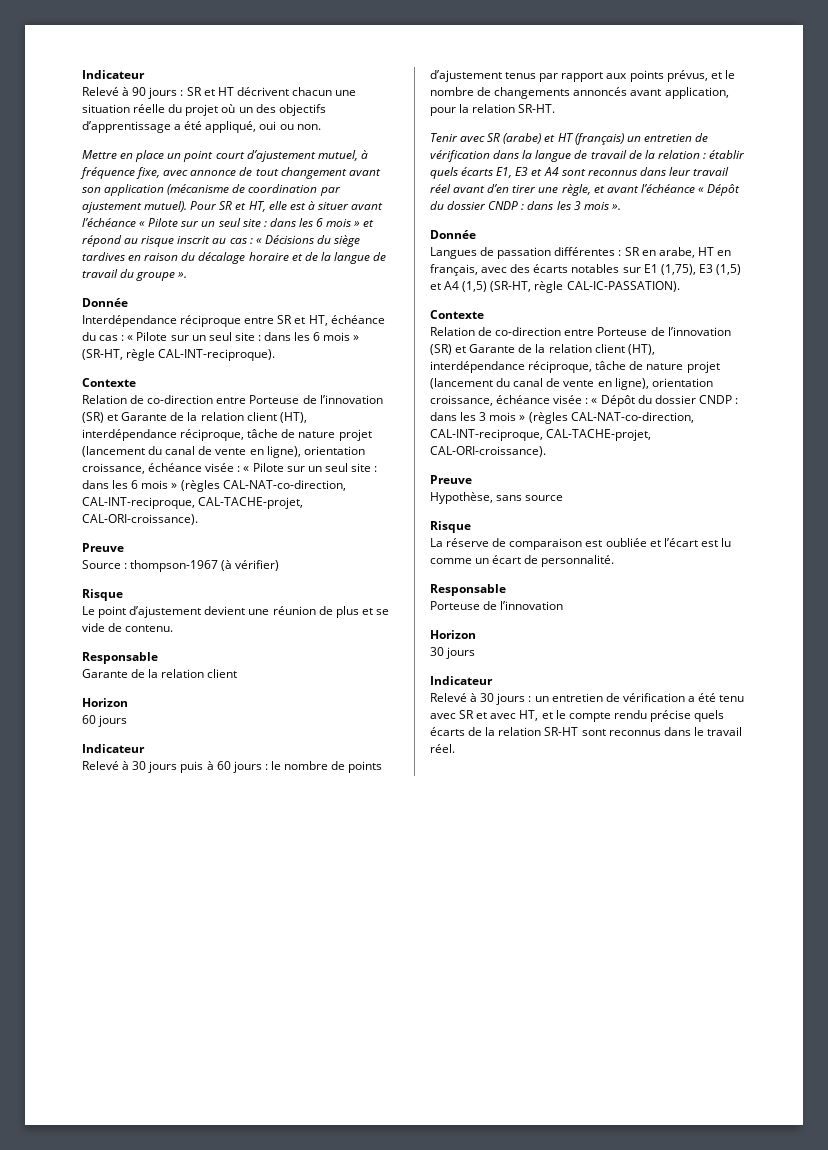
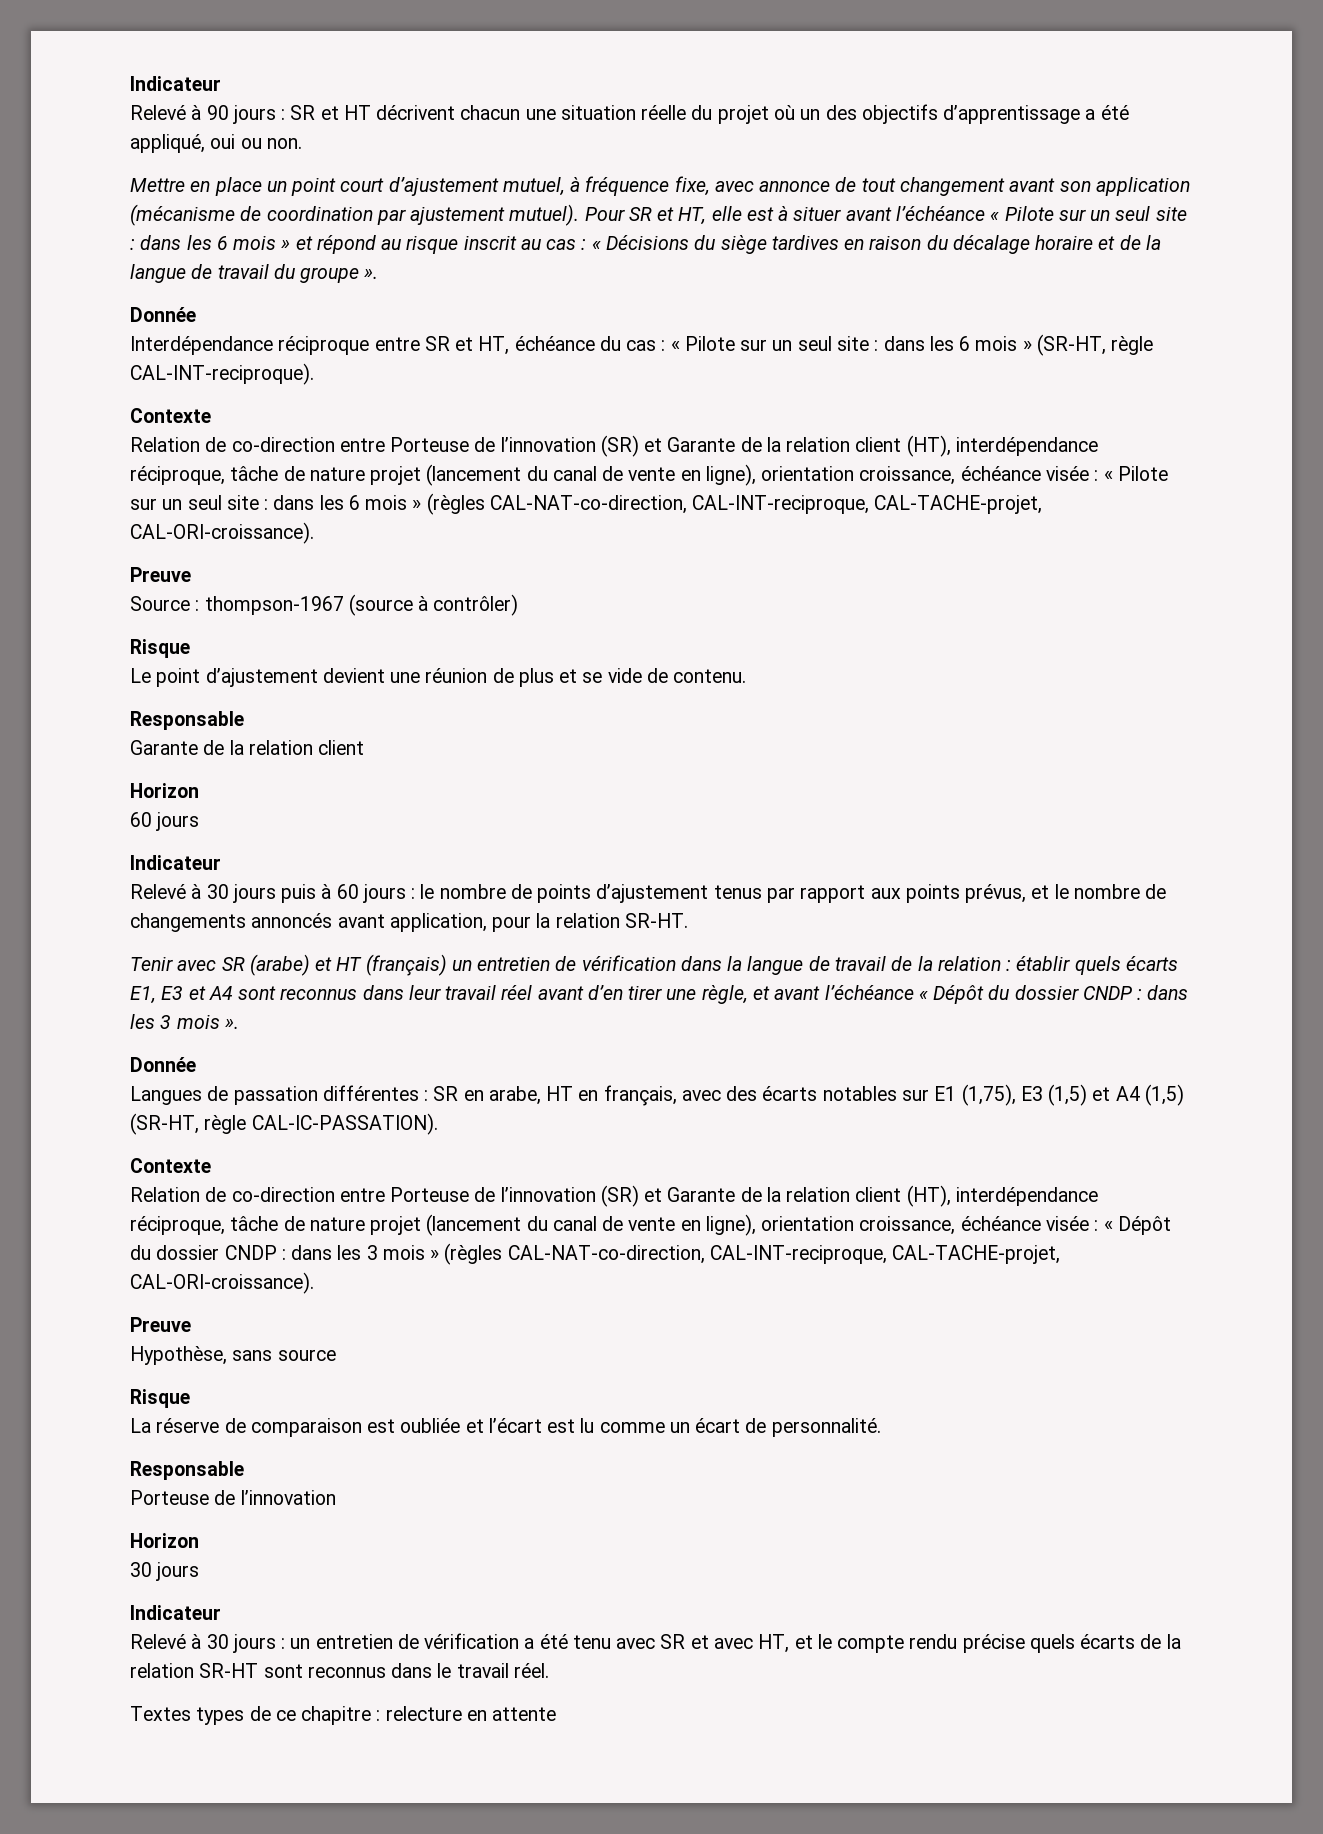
[221,560,280,571] (à vérifier) -> [348,594,519,616] (source à contrôler)
(455, 748) none -> [130,1706,557,1725] // Textes types de ce chapitre : relecture en attente

